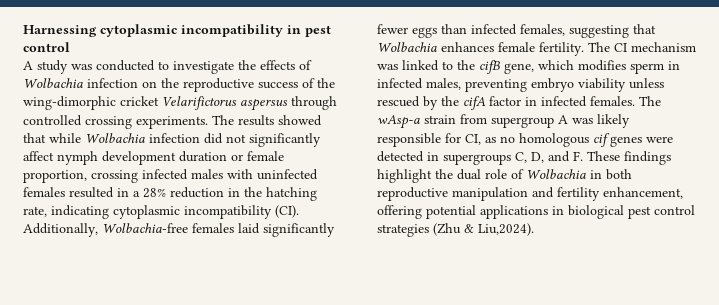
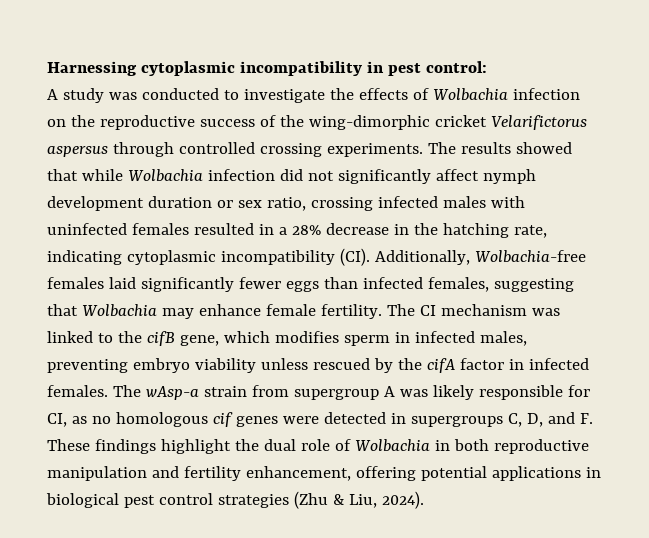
[23,42,70,52] control -> [425,61,487,73] control:
[247,151,284,161] [23,170,87,183] female proportion, -> [237,197,306,211] sex ratio,
[170,187,224,198] reduction -> [325,223,389,235] decrease
[441,42,494,52] enhances -> [161,304,261,319] may enhance
[478,223,534,236] Liu,2024). -> [348,491,424,509] Liu, 2024).

